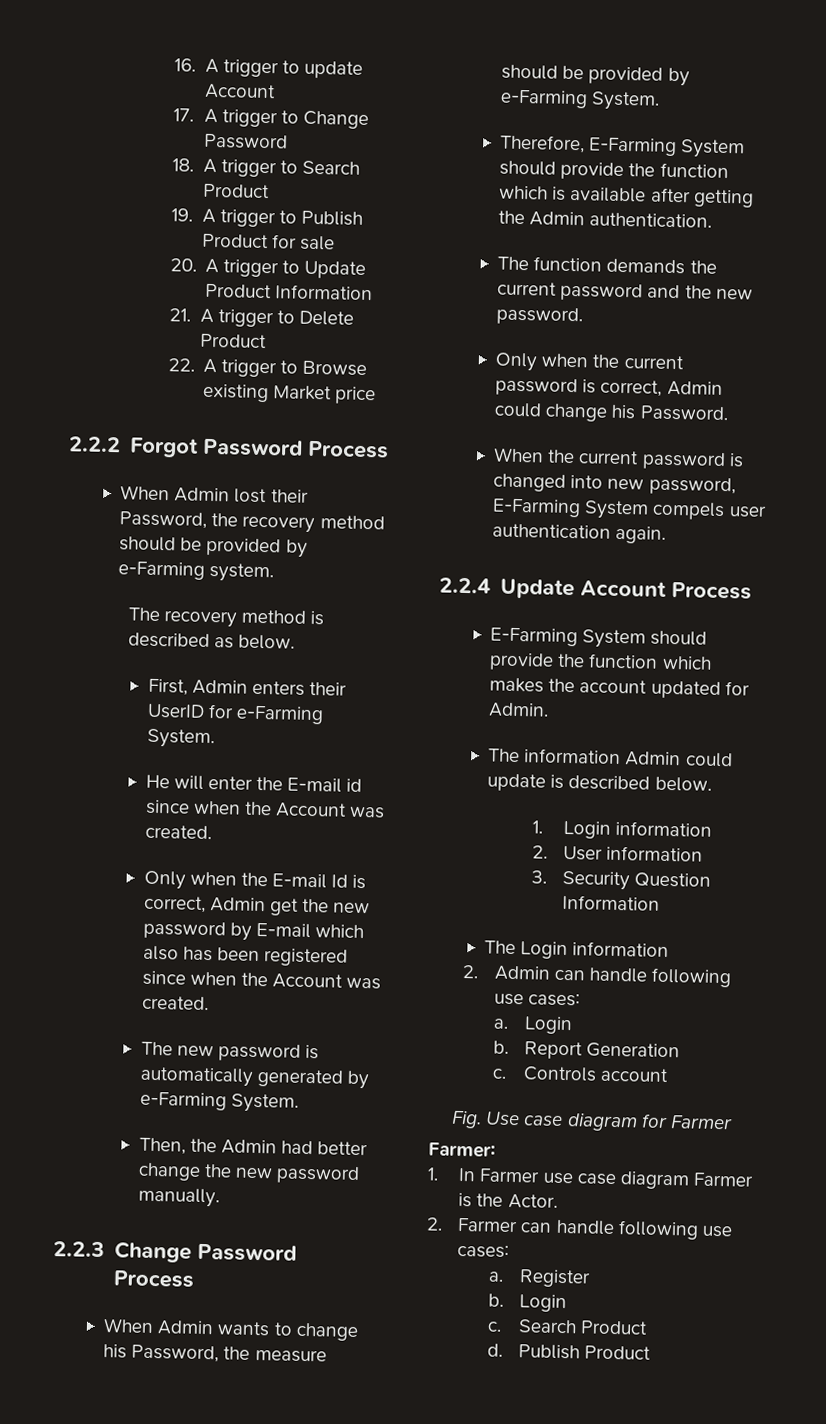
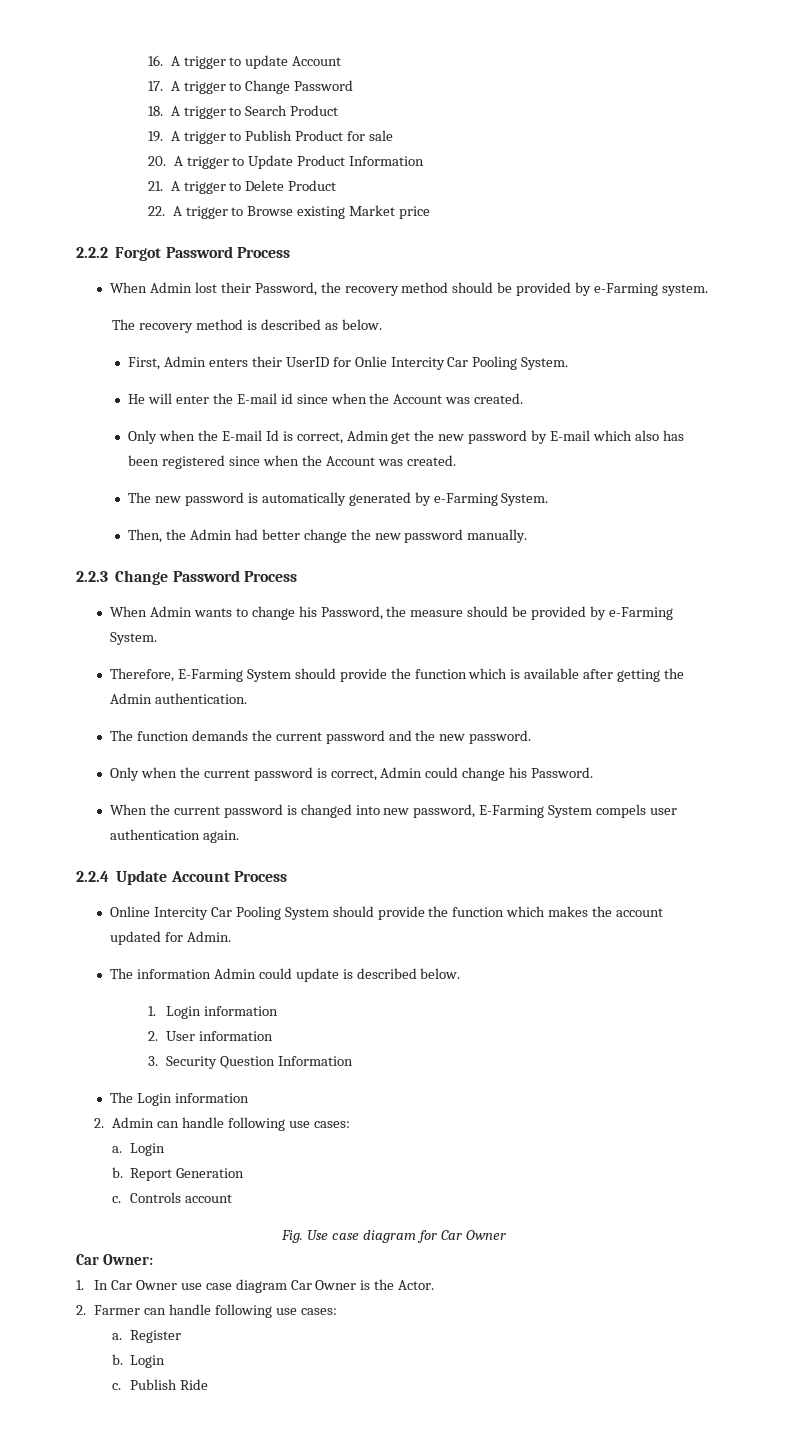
[235,705,324,725] e-Farming -> [354,356,518,370] Onlie Intercity Car Pooling
[490,627,579,647] E-Farming -> [110,906,281,920] Online Intercity Car Pooling
[669,1115,733,1130] [428,1142,496,1158] Farmer // Farmer: -> [440,1230,506,1240] [76,1254,153,1265] Car Owner // Car Owner:
[479,1168,541,1183] Farmer -> [111,1280,177,1290] Car Owner
[692,1172,754,1187] Farmer -> [290,1280,357,1290] Car Owner
[517,1319,649,1335] [486,1343,652,1360] Search Product // d. Publish Product -> [130,1379,209,1390] Publish Ride

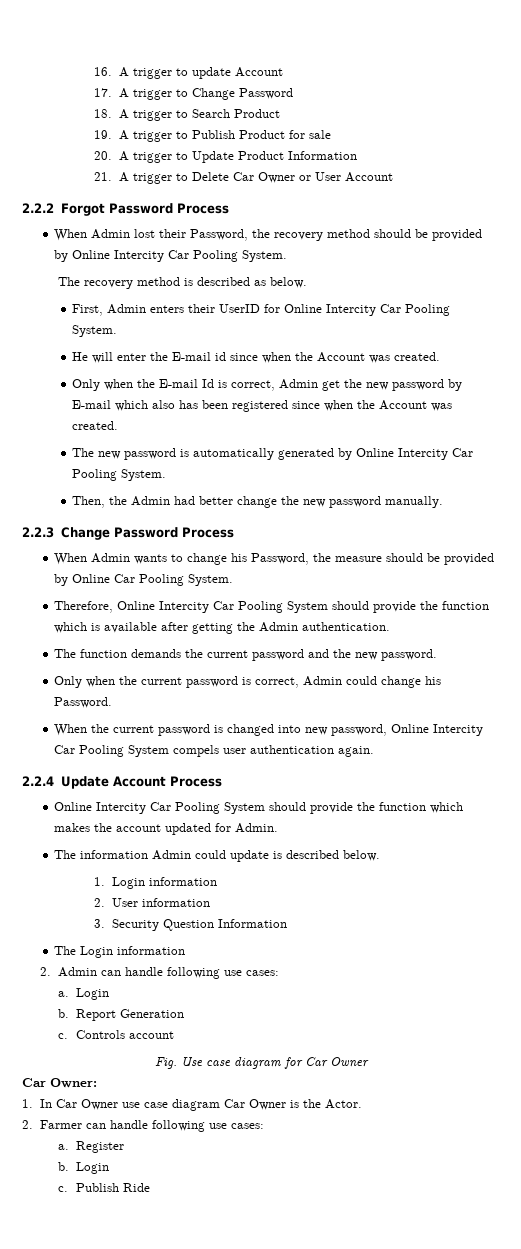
[288,180,337,191] [148,205,431,219] Product // 22. A trigger to Browse existing Market price -> [232,172,393,183] Car Owner or User Account
[594,283,708,296] e-Farming system. -> [72,250,288,262] Online Intercity Car Pooling System.
[354,356,387,367] Onlie -> [284,304,323,313] Online
[433,493,498,506] e-Farming -> [356,448,474,460] [72,469,118,481] Online Intercity Car Pooling
[608,607,673,620] e-Farming -> [72,574,185,586] Online Car Pooling
[177,669,243,682] E-Farming -> [117,601,284,613] Online Intercity Car Pooling
[479,805,545,818] E-Farming -> [391,724,484,736] [54,745,125,757] Online Intercity Car Pooling

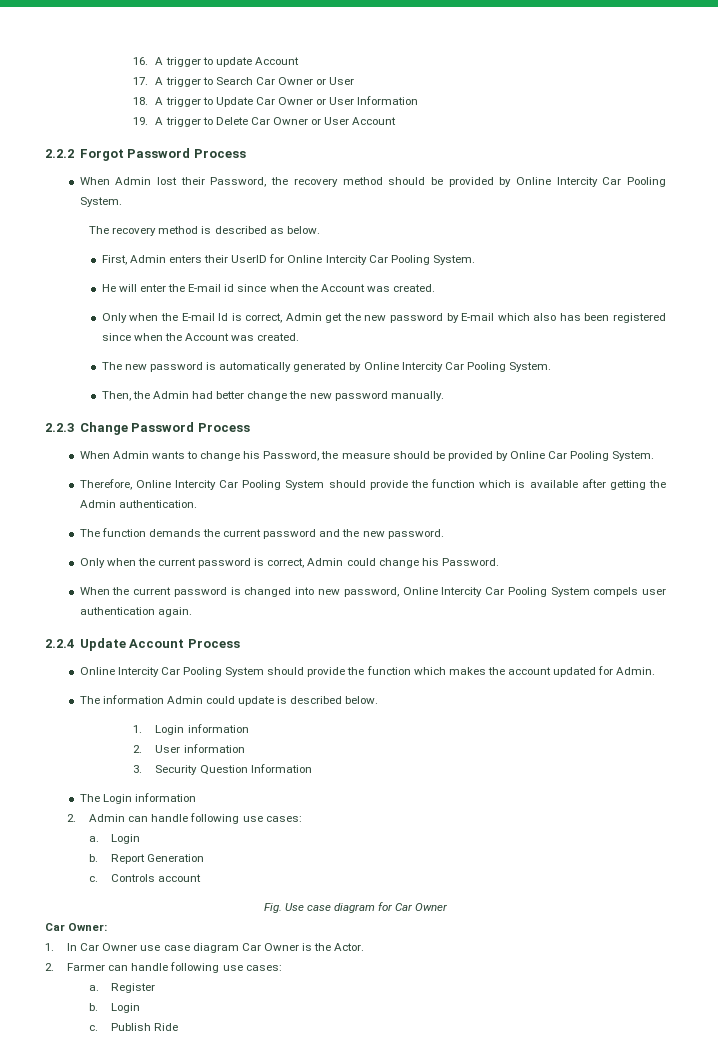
[191,88,293,100] [94,109,280,121] [94,130,331,142] [94,151,357,163] [94,172,113,181] Change Password // 18. A trigger to Search Product // 19. A trigger to Publish Product for sale // 20. A trigger to Update Product Information // 21. -> [215,77,355,85] [133,96,419,107] [133,117,149,125] Search Car Owner or User // 18. A trigger to Update Car Owner or User Information // 19.

